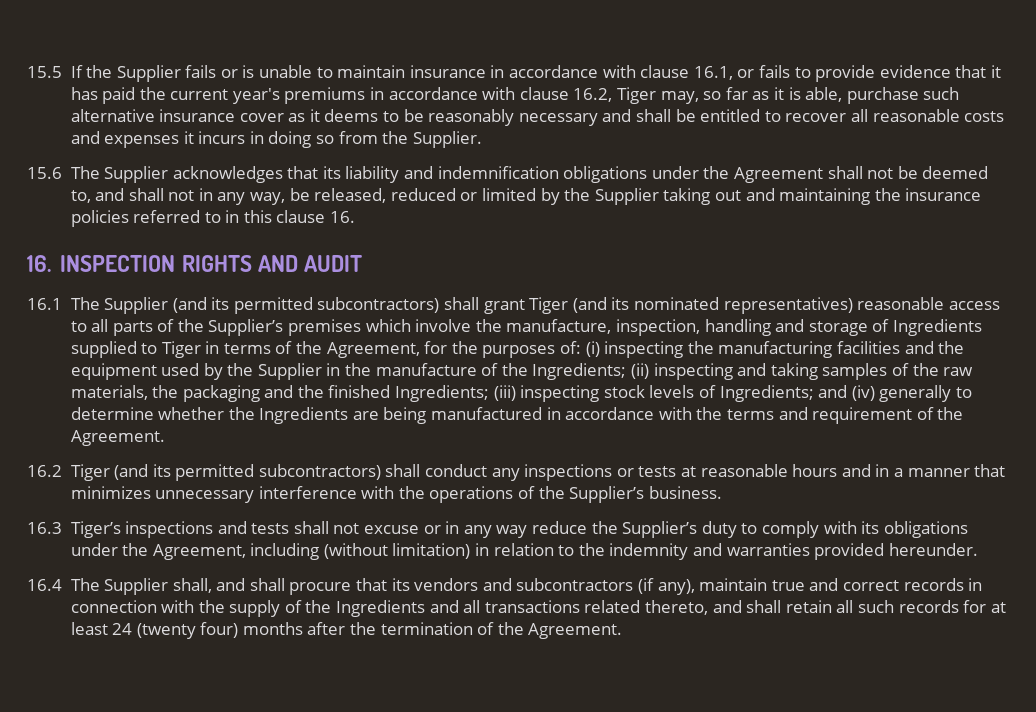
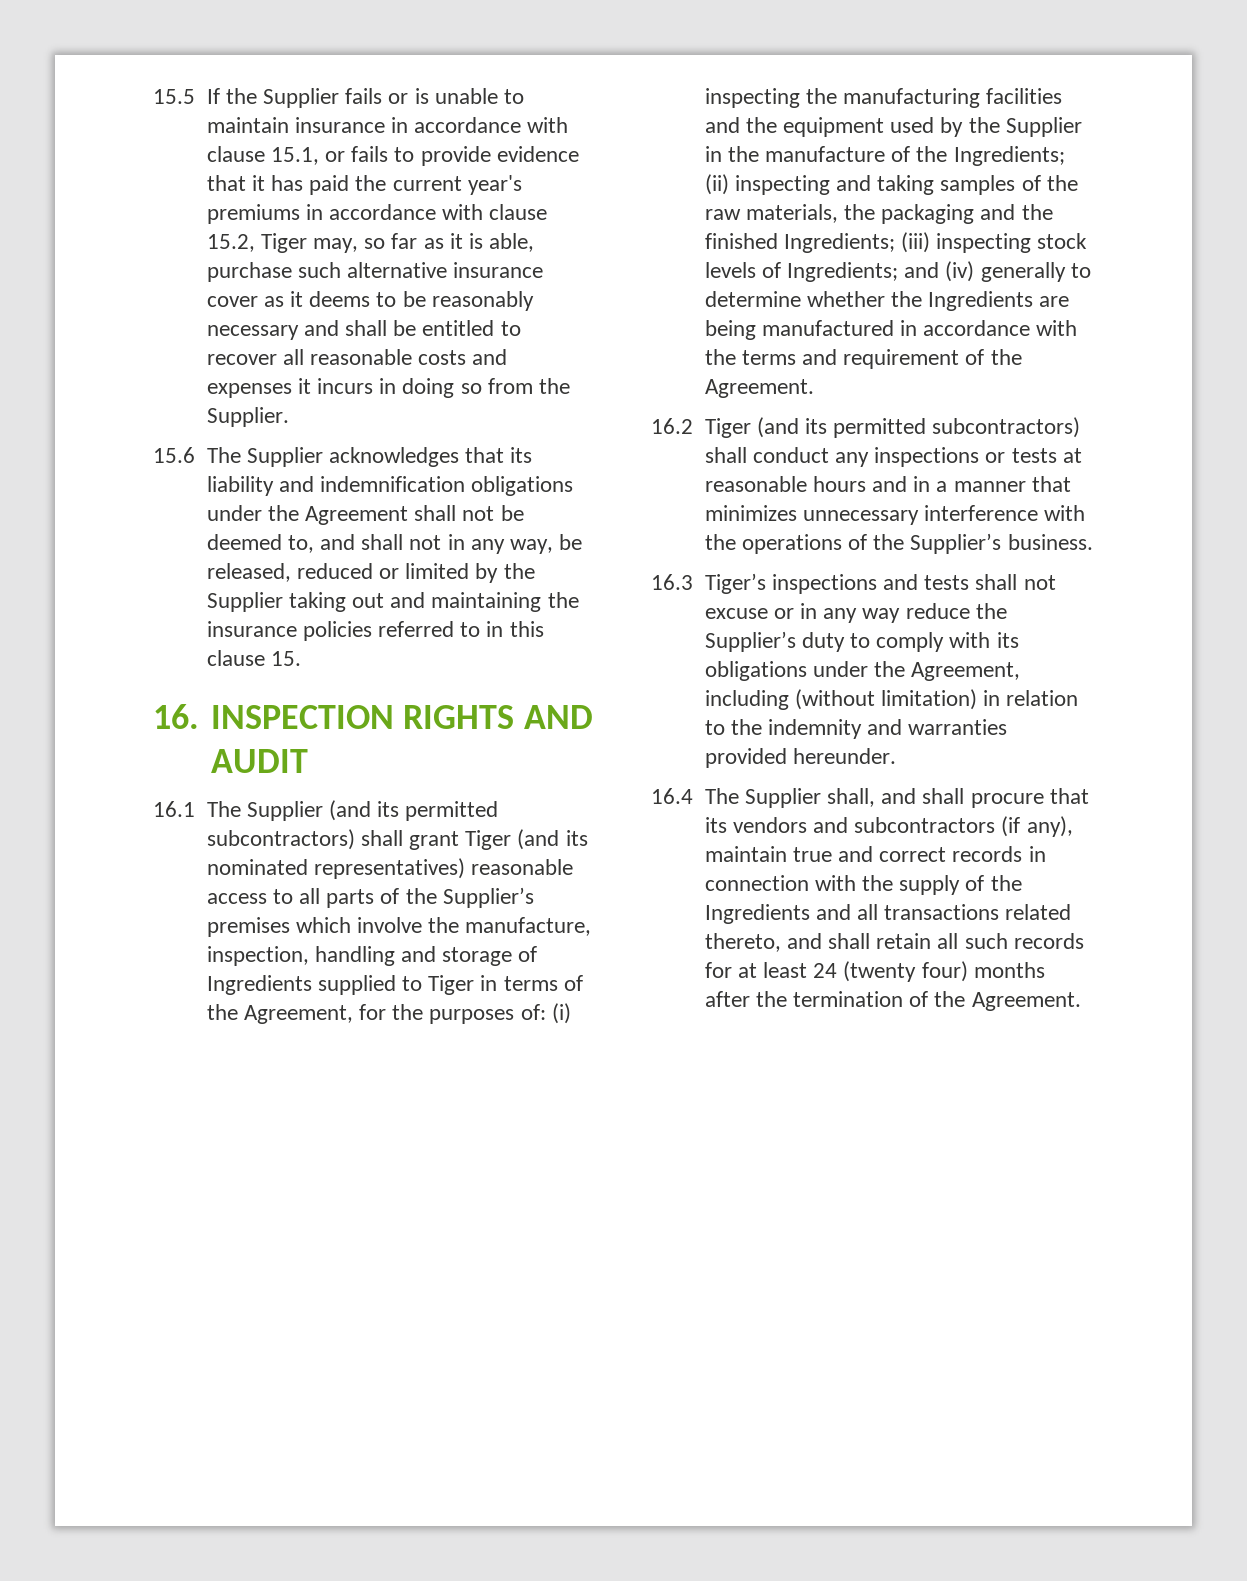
[693,66,733,80] 16.1, -> [270,147,319,165] 15.1,
[573,88,613,102] 16.2, -> [206,234,255,252] 15.2,
[330,211,356,223] 16. -> [270,651,301,666] 15.

